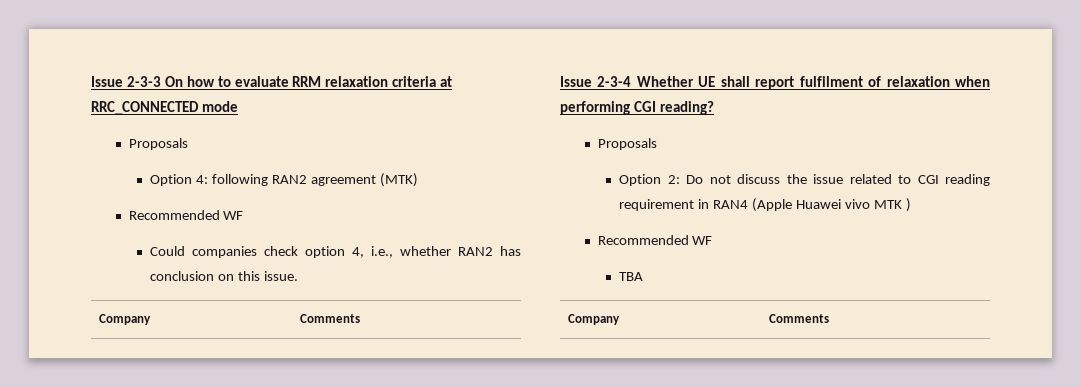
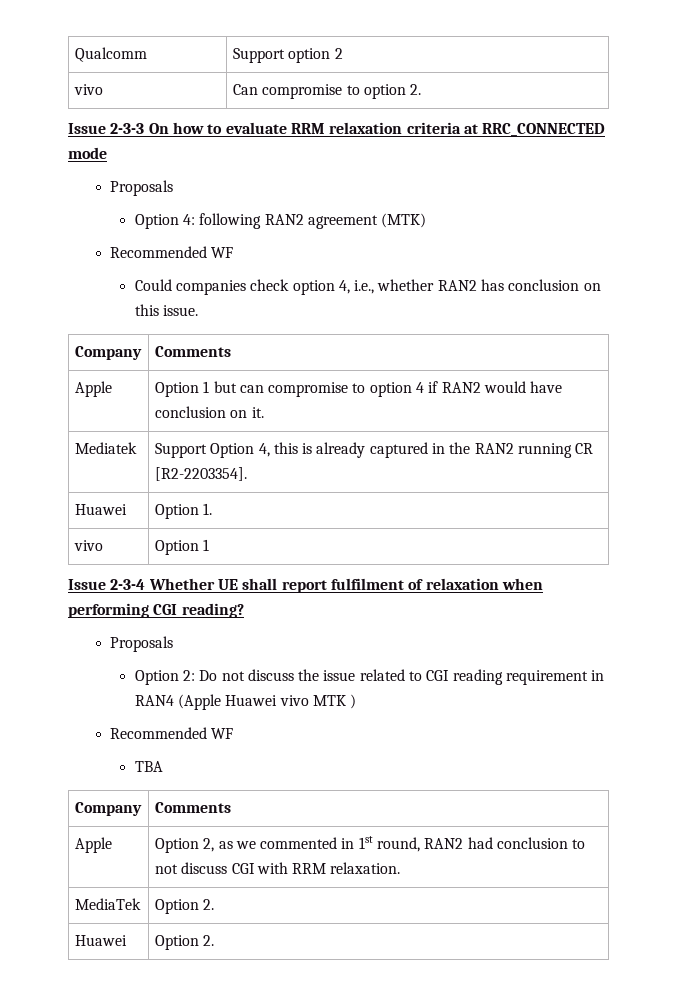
(91, 81) none -> [74,47,147,62] [232,48,343,63] [73,84,103,95] [232,84,422,99] Qualcomm | Support option 2 // vivo | Can compromise to option 2. //
(360, 318) none -> [74,381,112,397] [154,381,563,397] [154,406,264,418] [74,442,137,454] [154,442,594,458] [154,467,247,481] [74,504,127,515] [154,503,213,519] [73,540,103,551] [154,539,210,555] // Apple | Option 1 but can compromise to option 4 if RAN2 would have conclusion on it. // Mediatek | Support Option 4, this is already captured in the RAN2 running CR [R2-2203354]. // Huawei | Option 1. // vivo | Option 1
(829, 318) none -> [74,837,112,853] [154,836,586,853] [154,862,401,874] [74,898,141,910] [154,899,215,914] [74,935,127,946] [154,935,215,950] // Apple | Option 2, as we commented in 1st round, RAN2 had conclusion to not discuss CGI with RRM relaxation. // MediaTek | Option 2. // Huawei | Option 2.

